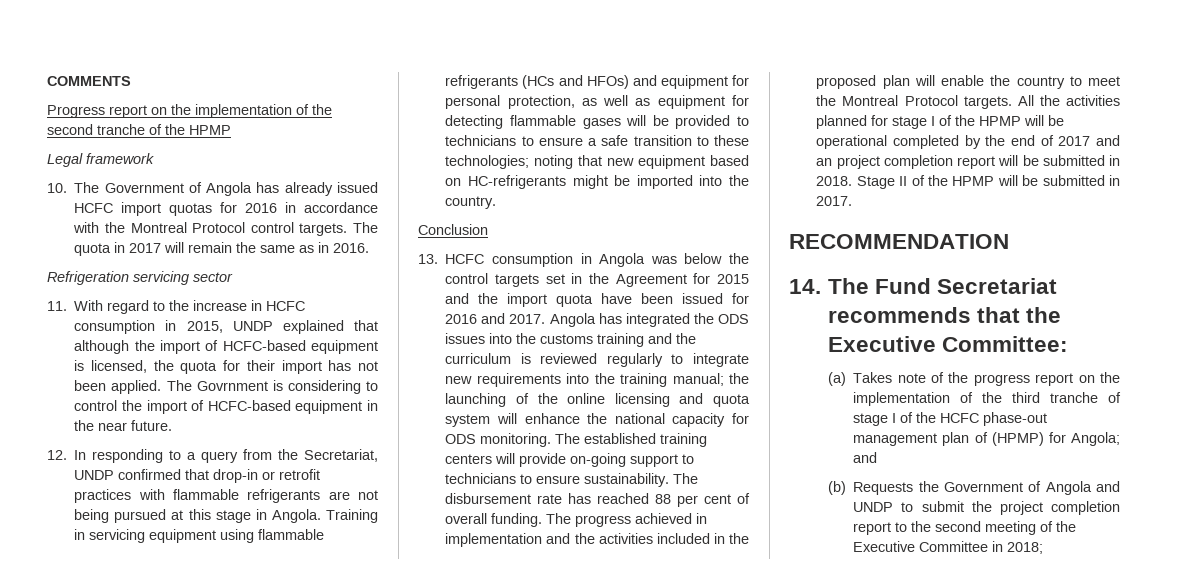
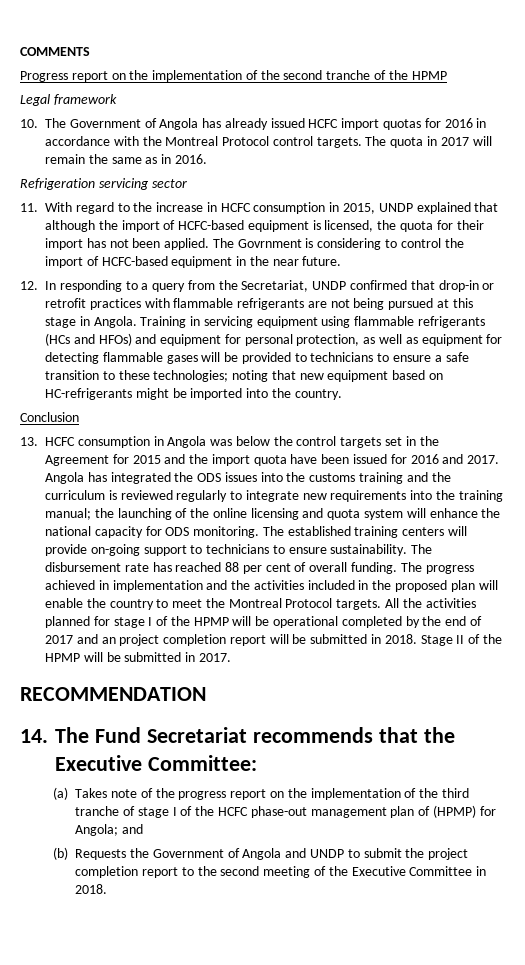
[1007,542,1044,554] 2018; -> [75,884,108,894] 2018.

